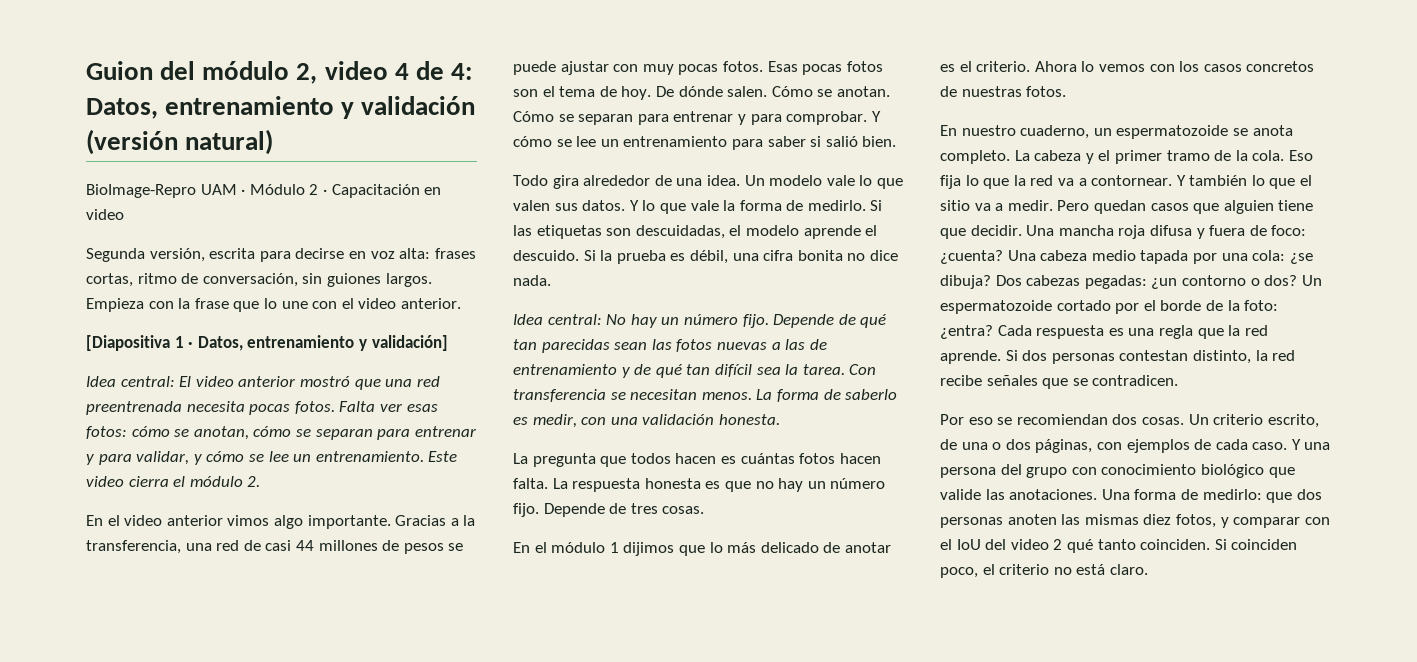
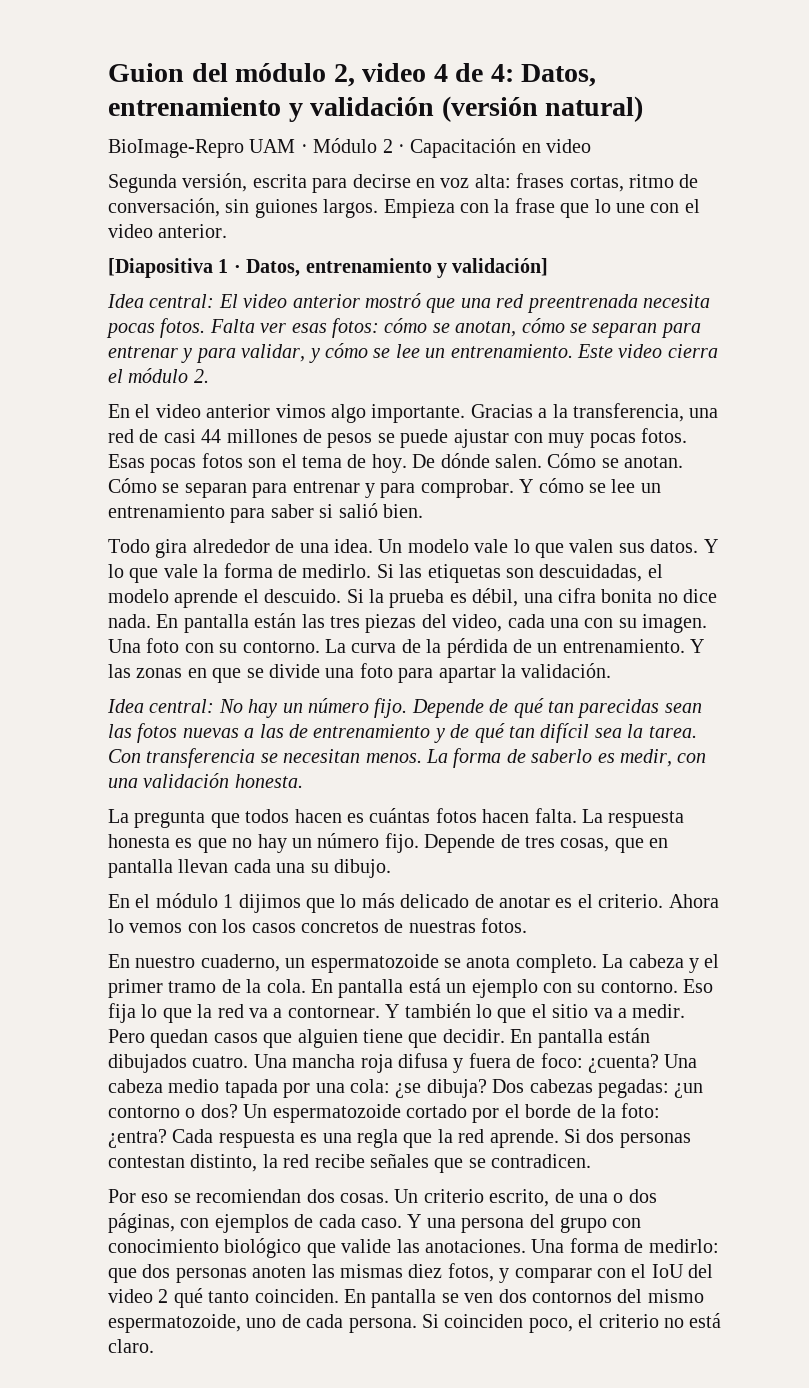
(551, 280) none -> [156,613,708,633] [108,638,705,658] [108,663,612,683] En pantalla están las tres piezas del video, cada una con su imagen. Una foto con su contorno. La curva de la pérdida de un entrenamiento. Y las zonas en que se divide una foto para apartar la validación.
[662,506,705,514] cosas. -> [560,838,669,853] [108,859,391,878] cosas, que en pantalla llevan cada una su dibujo.
(1285, 155) none -> [311,978,678,998] En pantalla está un ejemplo con su contorno.
(1022, 230) none -> [510,1028,650,1048] [108,1054,249,1073] En pantalla están dibujados cuatro.
(1211, 544) none -> [344,1289,704,1308] [108,1314,417,1333] En pantalla se ven dos contornos del mismo espermatozoide, uno de cada persona.

